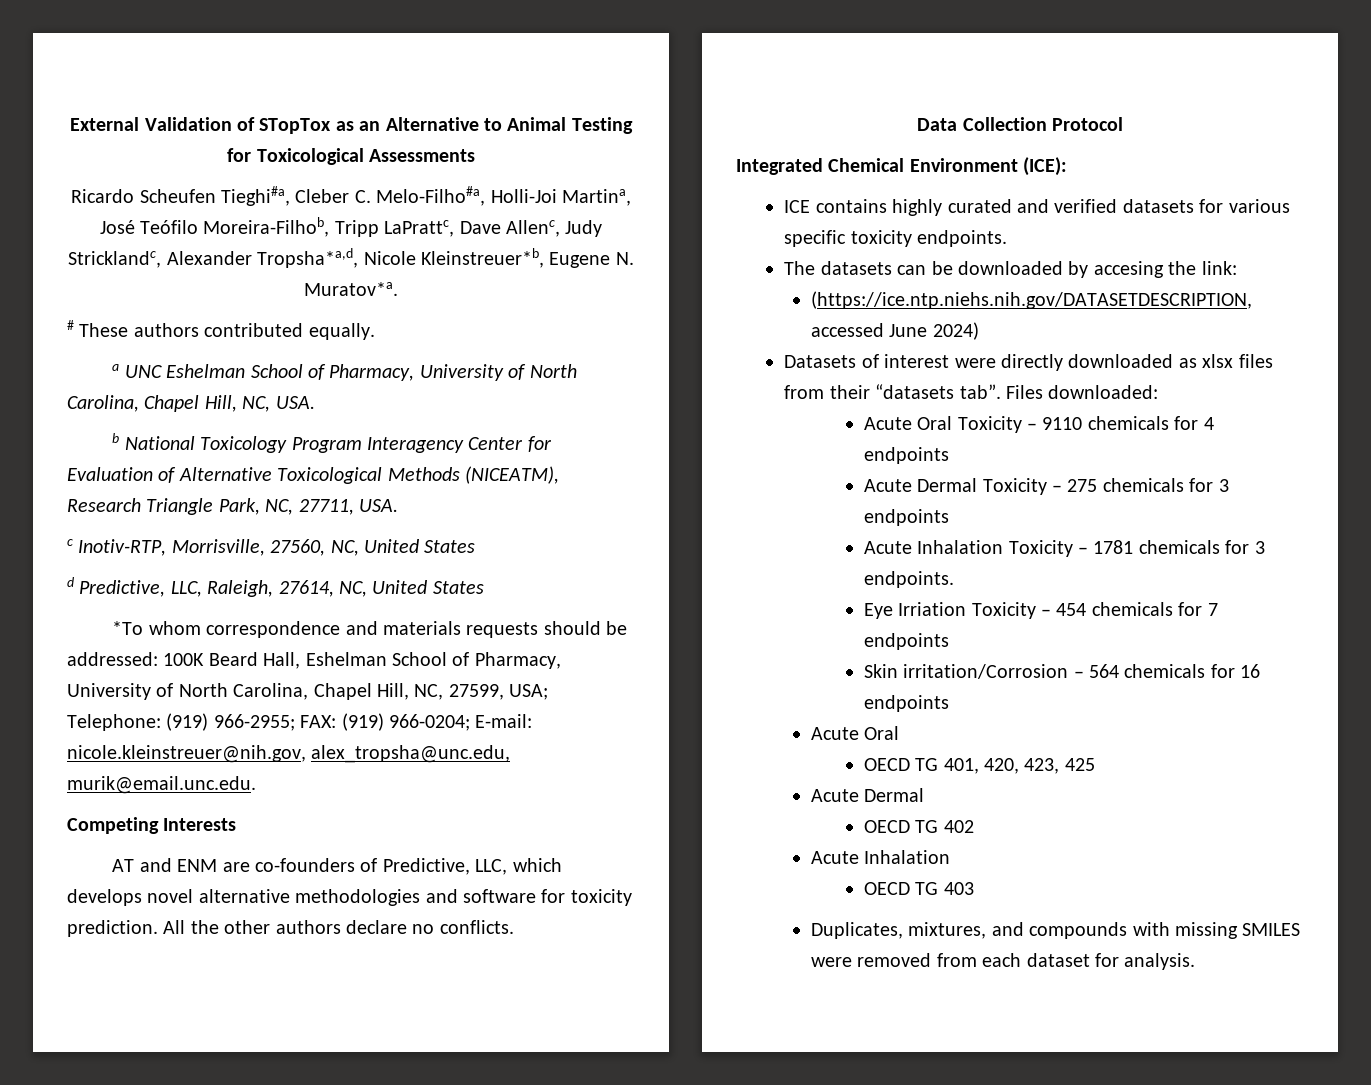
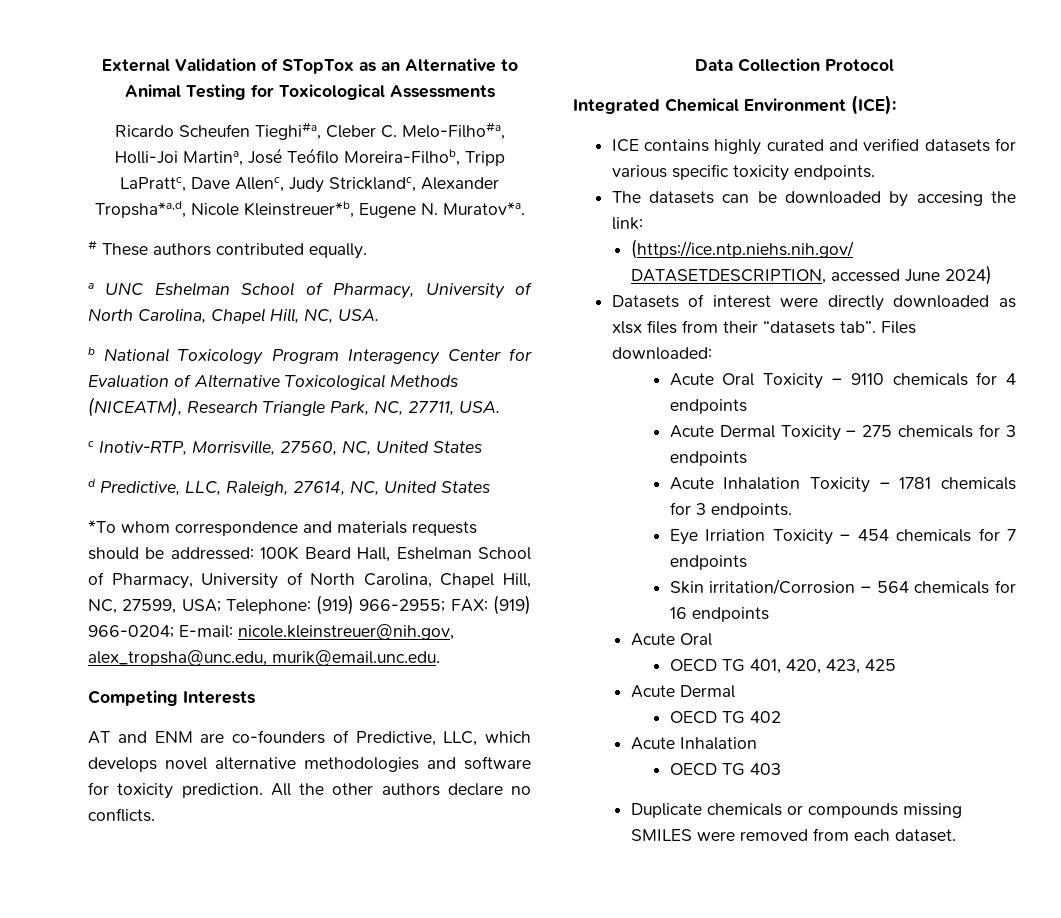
[810,922,1170,939] Duplicates, mixtures, and compounds with -> [630,803,898,818] Duplicate chemicals or compounds
[1026,953,1196,970] dataset for analysis. -> [894,829,956,842] dataset.

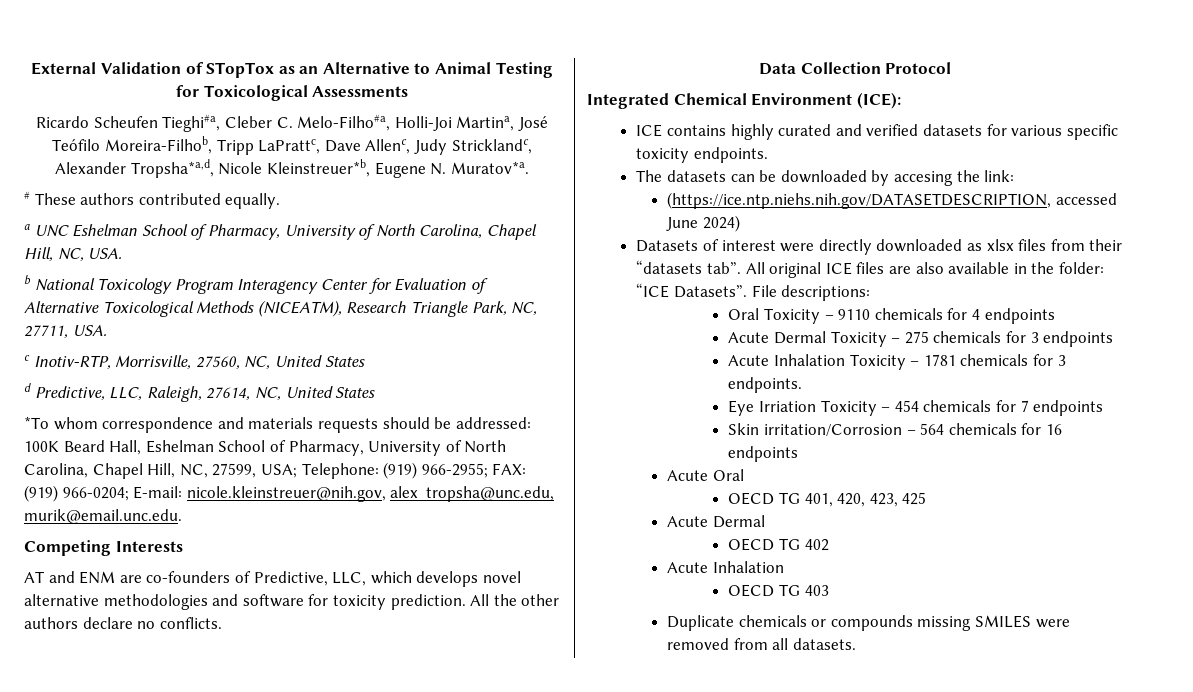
[880,321,916,334] [611,347,712,360] [669,373,714,386] Files downloaded: // Acute -> [745,262,1104,278] [636,283,871,301] All original ICE files are also available in the folder: “ICE Datasets”. File descriptions: //
[853,829,956,842] each dataset. -> [772,638,856,650] all datasets.

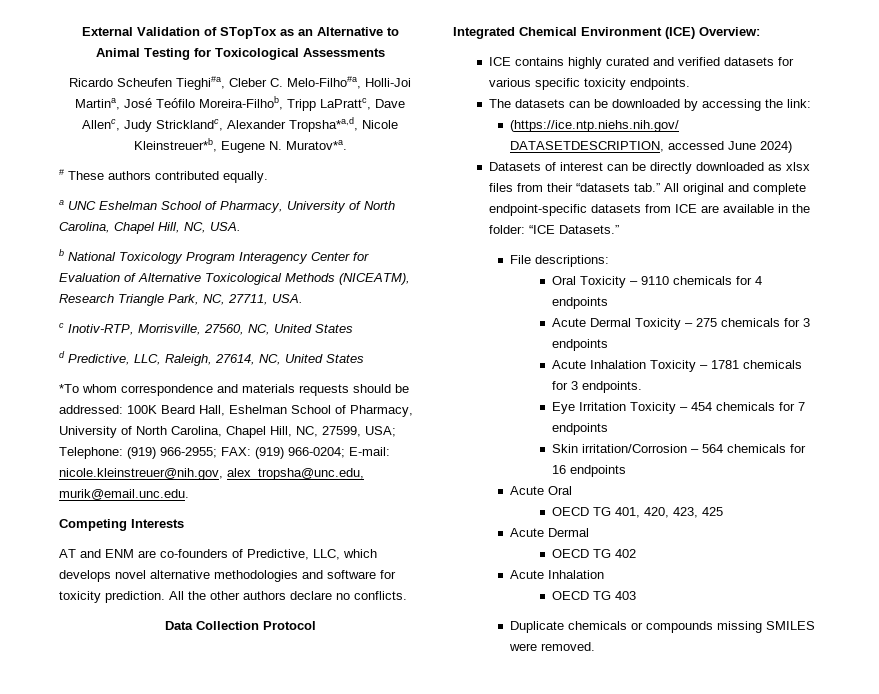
[856,92,901,109] (ICE): -> [665,27,760,39] (ICE) Overview:
[893,171,953,186] accesing -> [701,99,761,111] accessing
[780,243,815,252] were -> [606,162,646,171] can be
[706,262,741,274] tab”. -> [633,183,660,192] tab.”
[825,262,944,275] ICE files are also -> [727,183,806,195] [488,204,719,216] and complete endpoint-specific datasets from ICE are
[673,285,747,298] Datasets”. -> [558,225,619,234] Datasets.” //
[759,401,817,412] Irriation -> [579,402,627,411] Irritation
[667,638,856,650] removed from all datasets. -> [540,642,595,651] removed.

